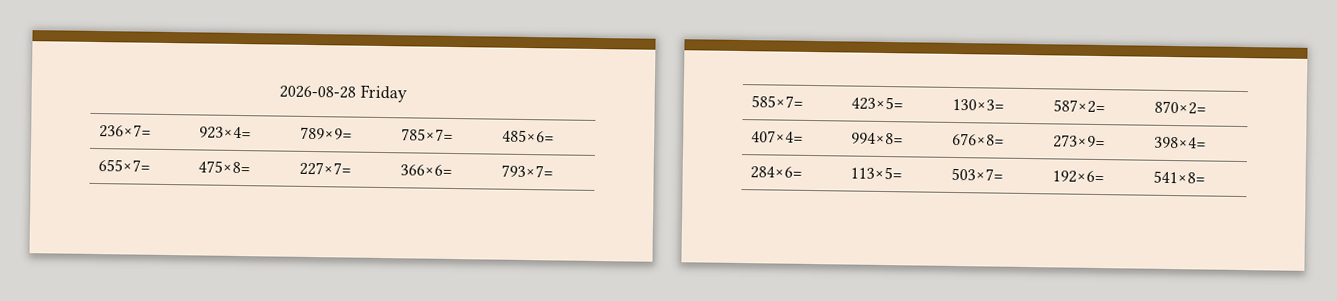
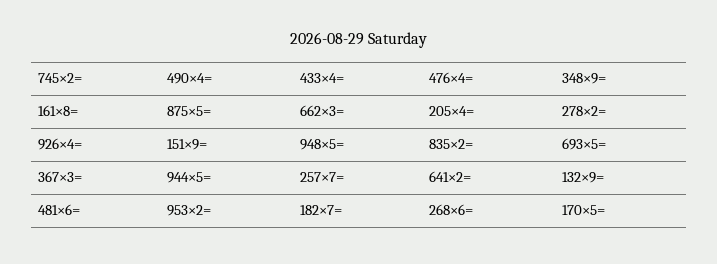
[279,84,407,103] [98,124,152,138] [198,126,252,140] [299,126,353,140] [400,128,454,141] [501,129,555,143] [97,159,151,172] [197,160,251,174] [298,161,352,176] [399,164,453,176] [500,164,554,178] [750,95,804,108] [850,96,904,111] [951,98,1005,111] [1052,99,1106,114] [1153,100,1207,115] [750,130,804,143] [850,132,904,145] [951,132,1005,146] [1052,134,1106,149] [1153,136,1207,149] [749,166,803,179] [849,166,903,180] [950,167,1004,181] [1051,170,1105,184] [1152,170,1206,184] 2026-08-28 Friday // 236×7= | 923×4= | 789×9= | 785×7= | 485×6= // 655×7= | 475×8= | 227×7= | 366×6= | 793×7= // 585×7= | 423×5= | 130×3= | 587×2= | 870×2= // 407×4= | 994×8= | 676×8= | 273×9= | 398×4= // 284×6= | 113×5= | 503×7= | 192×6= | 541×8= -> [289,32,428,48] [37,73,82,83] [166,73,212,84] [299,73,344,83] [428,72,473,83] [561,73,606,84] [37,105,78,116] [166,106,211,116] [299,105,344,116] [428,106,474,116] [561,106,606,116] [37,138,82,150] [166,139,207,150] [299,139,344,150] [428,139,473,149] [561,138,606,150] [37,171,82,182] [166,172,211,183] [299,172,344,182] [428,171,471,182] [561,172,604,183] [37,204,80,215] [166,205,211,216] [299,205,342,215] [428,204,473,215] [561,205,605,215] 2026-08-29 Saturday // 745×2= | 490×4= | 433×4= | 476×4= | 348×9= // 161×8= | 875×5= | 662×3= | 205×4= | 278×2= // 926×4= | 151×9= | 948×5= | 835×2= | 693×5= // 367×3= | 944×5= | 257×7= | 641×2= | 132×9= // 481×6= | 953×2= | 182×7= | 268×6= | 170×5=

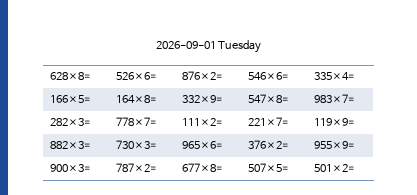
[289,32,428,48] [37,73,82,83] [166,73,212,84] [299,73,344,83] [428,72,473,83] [561,73,606,84] [37,105,78,116] [166,106,211,116] [299,105,344,116] [428,106,474,116] [561,106,606,116] [37,138,82,150] [166,139,207,150] [299,139,344,150] [428,139,473,149] [561,138,606,150] [37,171,82,182] [166,172,211,183] [299,172,344,182] [428,171,471,182] [561,172,604,183] [37,204,80,215] [166,205,211,216] [299,205,342,215] [428,204,473,215] [561,205,605,215] 2026-08-29 Saturday // 745×2= | 490×4= | 433×4= | 476×4= | 348×9= // 161×8= | 875×5= | 662×3= | 205×4= | 278×2= // 926×4= | 151×9= | 948×5= | 835×2= | 693×5= // 367×3= | 944×5= | 257×7= | 641×2= | 132×9= // 481×6= | 953×2= | 182×7= | 268×6= | 170×5= -> [155,40,262,53] [50,72,91,80] [116,72,157,80] [182,71,223,80] [248,72,289,80] [314,72,355,80] [50,95,91,103] [116,95,157,103] [182,95,223,103] [248,94,289,103] [314,94,355,103] [50,118,91,126] [116,117,157,126] [182,118,223,126] [248,117,289,126] [314,118,355,126] [50,141,91,149] [116,140,157,149] [182,141,223,149] [248,140,289,149] [314,141,355,149] [50,164,91,172] [116,163,157,172] [182,163,223,172] [248,163,289,172] [314,164,355,172] 2026-09-01 Tuesday // 628×8= | 526×6= | 876×2= | 546×6= | 335×4= // 166×5= | 164×8= | 332×9= | 547×8= | 983×7= // 282×3= | 778×7= | 111×2= | 221×7= | 119×9= // 882×3= | 730×3= | 965×6= | 376×2= | 955×9= // 900×3= | 787×2= | 677×8= | 507×5= | 501×2=

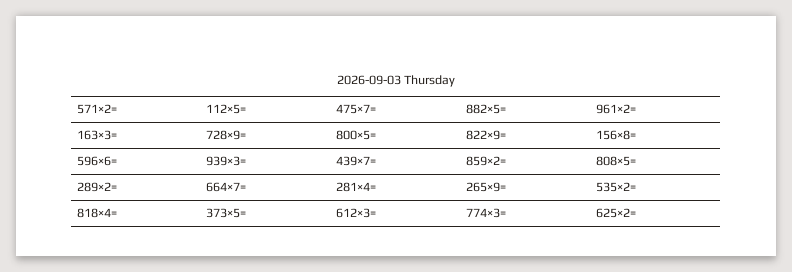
[155,40,262,53] [50,72,91,80] [116,72,157,80] [182,71,223,80] [248,72,289,80] [314,72,355,80] [50,95,91,103] [116,95,157,103] [182,95,223,103] [248,94,289,103] [314,94,355,103] [50,118,91,126] [116,117,157,126] [182,118,223,126] [248,117,289,126] [314,118,355,126] [50,141,91,149] [116,140,157,149] [182,141,223,149] [248,140,289,149] [314,141,355,149] [50,164,91,172] [116,163,157,172] [182,163,223,172] [248,163,289,172] [314,164,355,172] 2026-09-01 Tuesday // 628×8= | 526×6= | 876×2= | 546×6= | 335×4= // 166×5= | 164×8= | 332×9= | 547×8= | 983×7= // 282×3= | 778×7= | 111×2= | 221×7= | 119×9= // 882×3= | 730×3= | 965×6= | 376×2= | 955×9= // 900×3= | 787×2= | 677×8= | 507×5= | 501×2= -> [336,75,456,87] [76,104,117,114] [205,104,246,114] [335,104,376,114] [465,104,506,114] [595,104,636,114] [76,130,117,140] [205,130,246,140] [335,130,376,140] [465,130,506,140] [595,130,636,140] [76,156,117,166] [205,156,246,166] [335,156,376,166] [465,156,506,166] [595,156,636,166] [76,182,117,192] [205,182,246,192] [335,182,376,192] [465,182,506,192] [595,182,636,192] [76,208,117,218] [205,208,246,218] [335,208,376,218] [465,208,506,218] [595,208,636,218] 2026-09-03 Thursday // 571×2= | 112×5= | 475×7= | 882×5= | 961×2= // 163×3= | 728×9= | 800×5= | 822×9= | 156×8= // 596×6= | 939×3= | 439×7= | 859×2= | 808×5= // 289×2= | 664×7= | 281×4= | 265×9= | 535×2= // 818×4= | 373×5= | 612×3= | 774×3= | 625×2=

